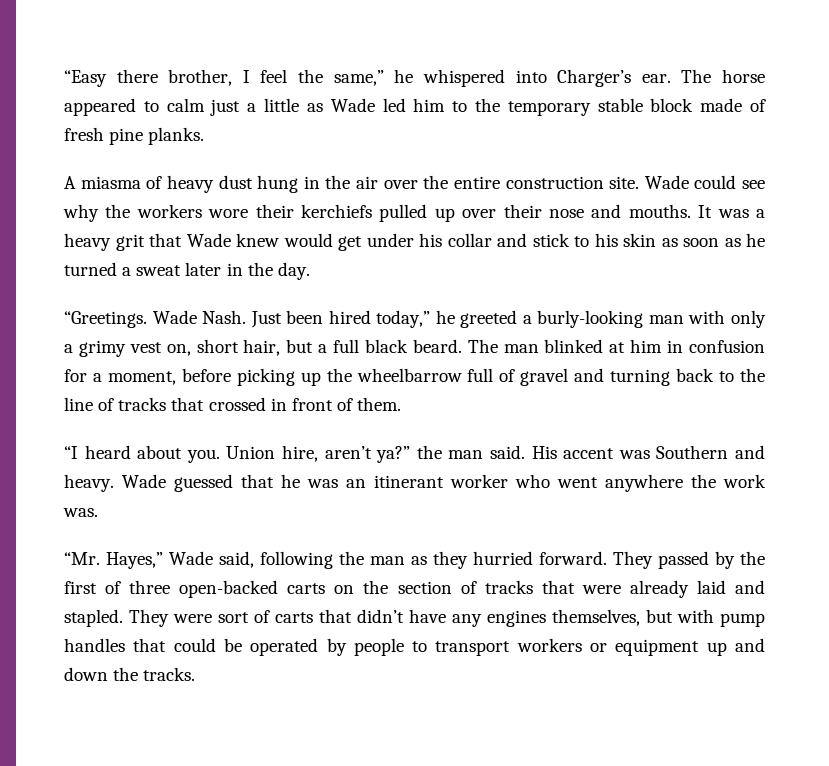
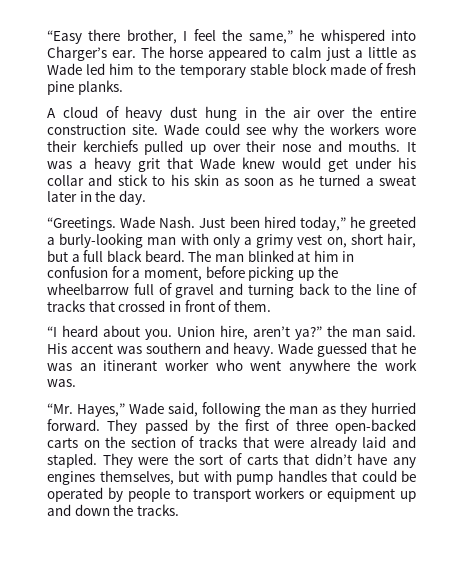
[80,176,141,189] miasma -> [62,106,98,118] cloud
[656,445,729,459] Southern -> [146,342,201,354] southern
(212, 618) none -> [173,453,194,465] the

